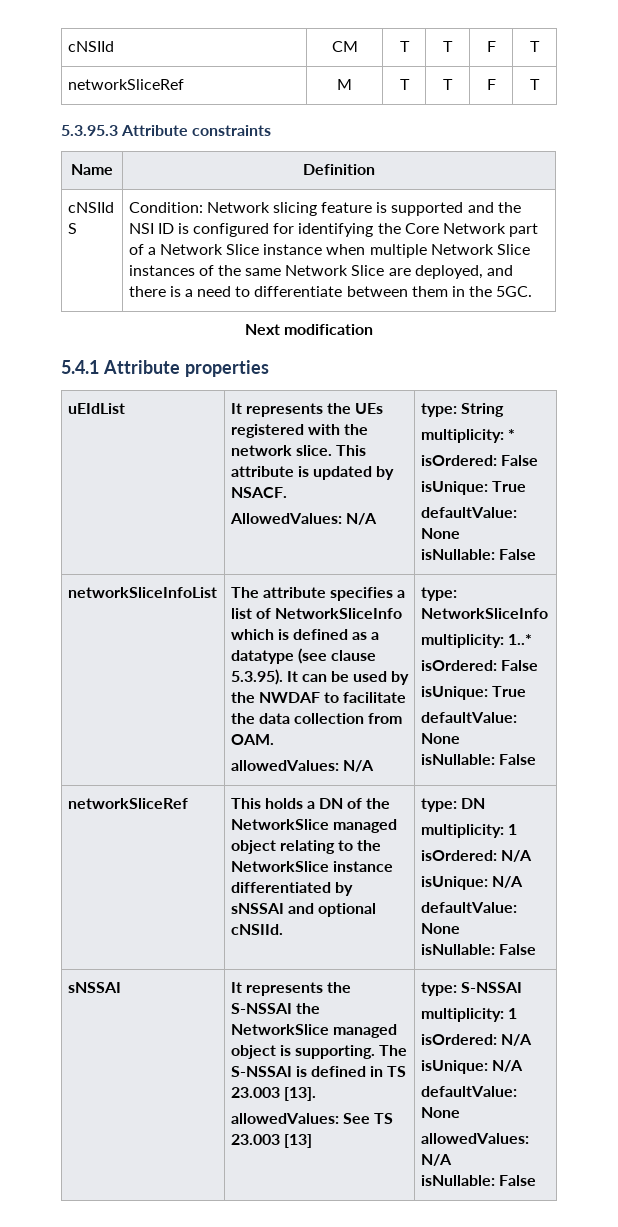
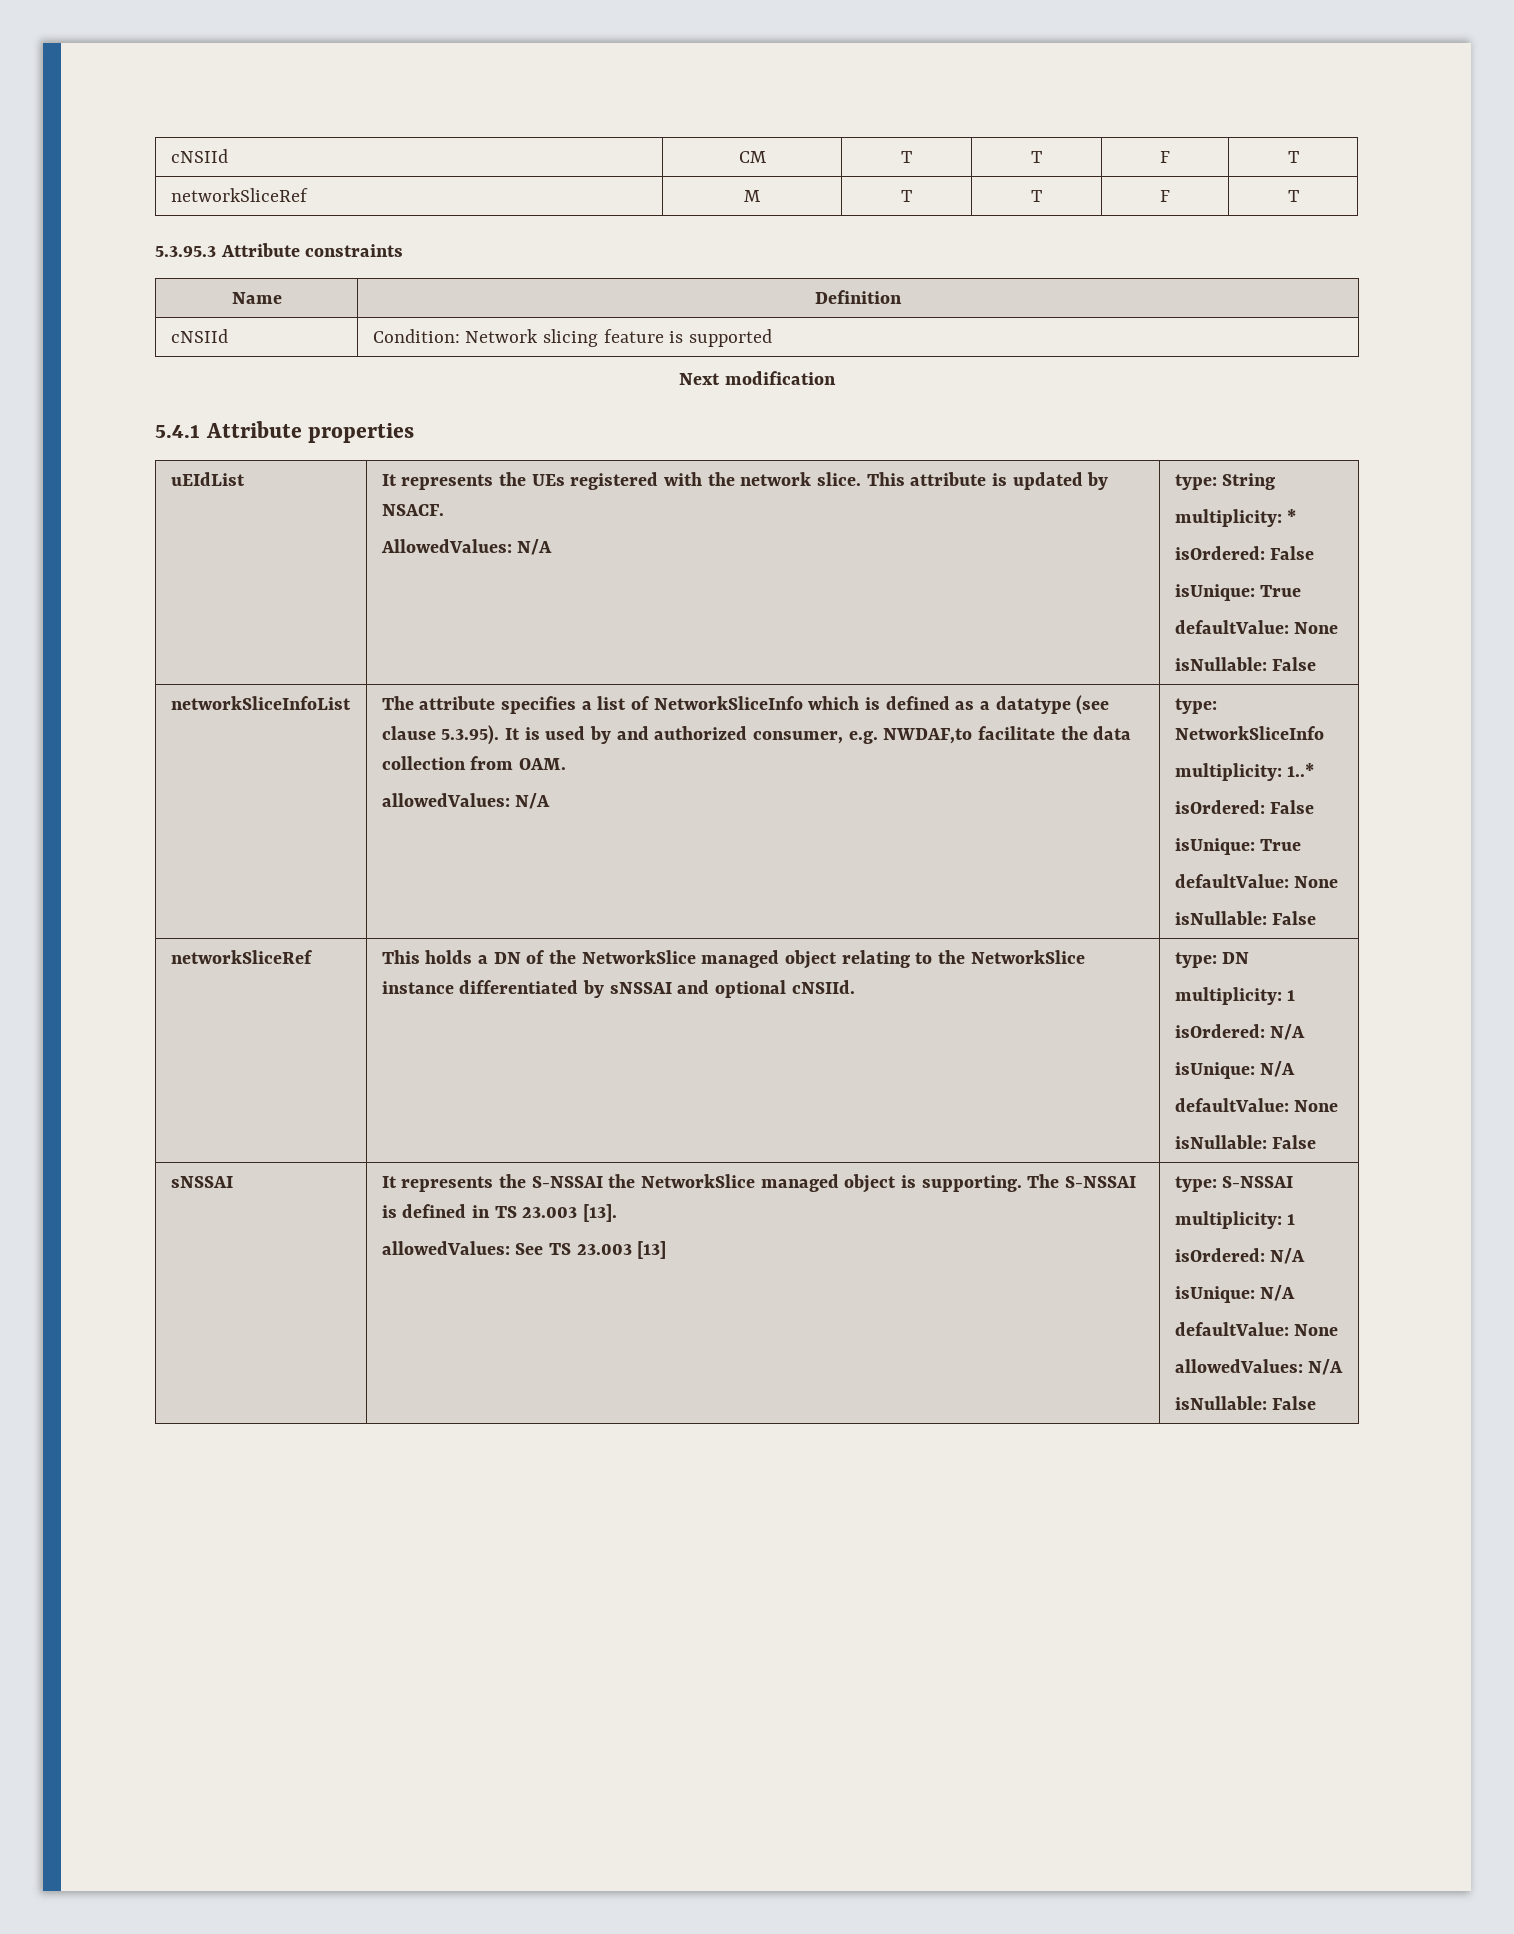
[67,223,77,234] S -> (228, 336) none
[467,202,521,213] [128,223,539,237] [128,244,530,258] [128,265,513,279] [128,286,533,297] and the NSI ID is configured for identifying the Core Network part of a Network Slice instance when multiple Network Slice instances of the same Network Slice are deployed, and there is a need to differentiate between them in the 5GC. -> (772, 338) none
[301,671,410,685] [230,692,339,703] can be used by the NWDAF to -> [524,726,973,744] is used by and authorized consumer, e.g. NWDAF,to

